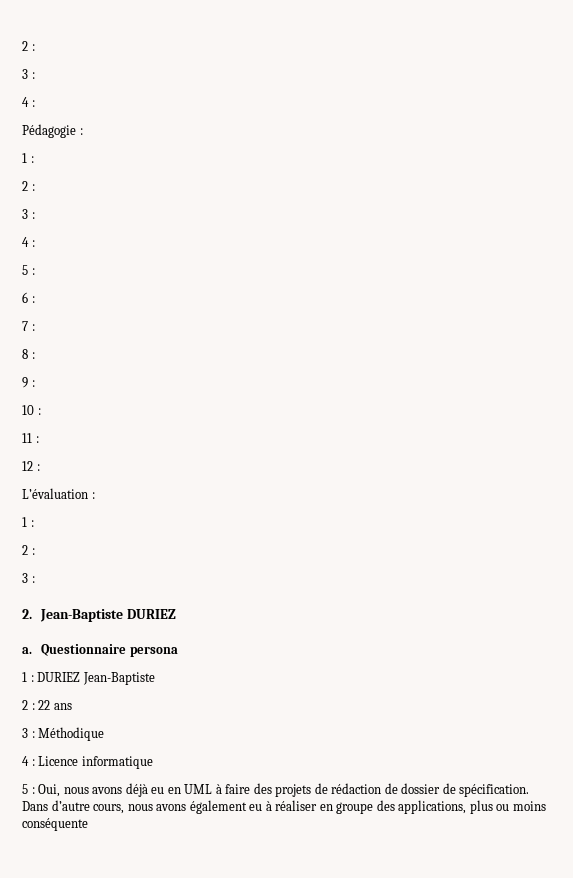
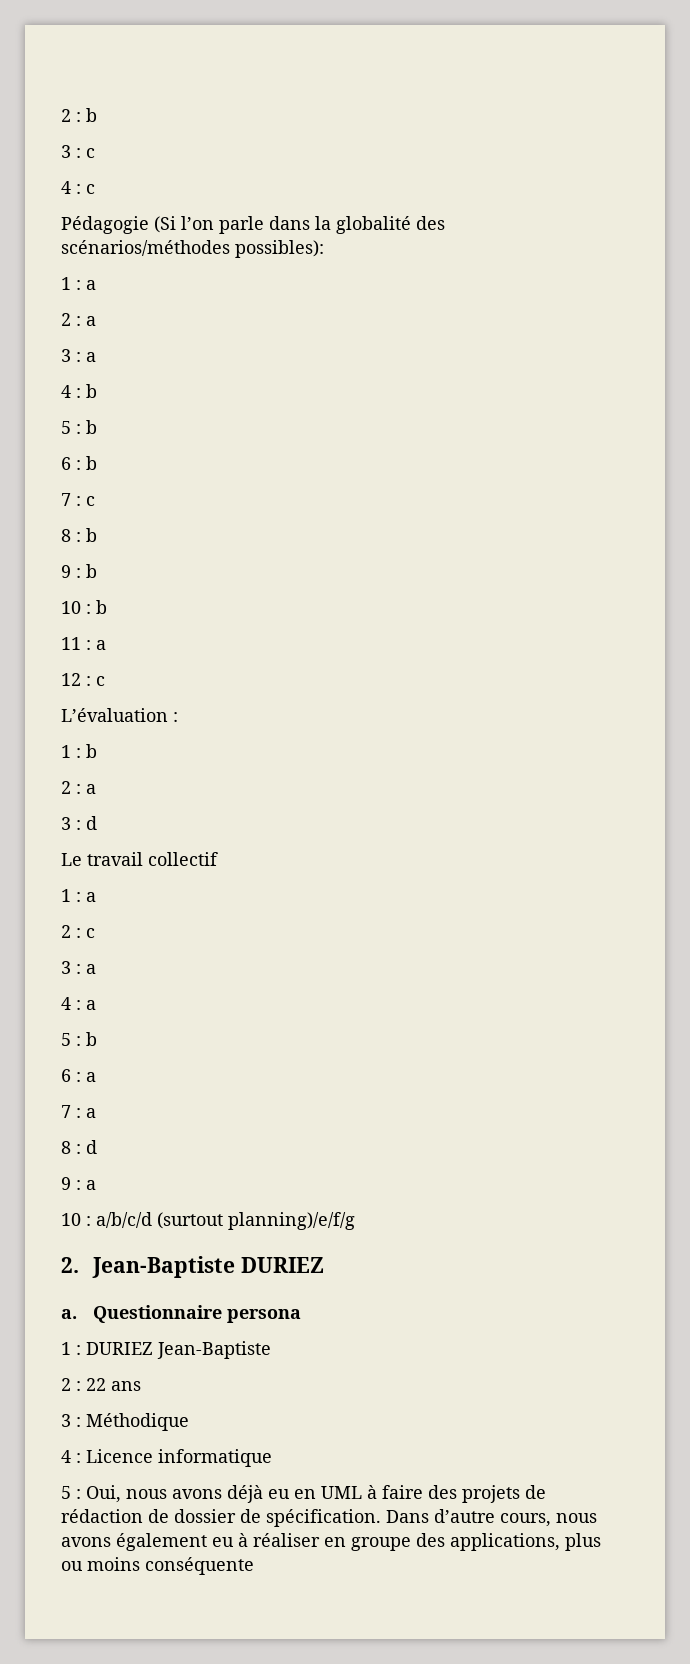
[22,41,35,51] [22,69,35,79] [22,97,35,107] 2 : // 3 : // 4 : -> [61,108,97,122] [61,145,95,158] [61,181,95,194] 2 : b // 3 : c // 4 : c
[79,128,83,135] [22,153,34,163] [22,181,35,191] [22,209,35,219] [22,237,35,247] [22,265,35,275] [22,292,35,303] [22,321,35,331] [22,349,35,359] [22,377,35,388] [22,405,41,415] : // 1 : // 2 : // 3 : // 4 : // 5 : // 6 : // 7 : // 8 : // 9 : // 10 : -> [154,216,445,234] [61,240,324,258] [61,277,96,290] [61,313,96,326] [61,349,96,362] [61,384,97,398] [61,420,97,434] [61,456,97,470] [61,493,95,506] [61,528,97,542] [61,564,97,578] [61,600,107,614] (Si l’on parle dans la globalité des scénarios/méthodes possibles): // 1 : a // 2 : a // 3 : a // 4 : b // 5 : b // 6 : b // 7 : c // 8 : b // 9 : b // 10 : b
(39, 439) none -> [96,640,106,650] a
(40, 467) none -> [96,676,105,686] c
[22,545,35,555] [22,573,35,583] // 2 : // 3 : -> [86,744,97,758] [61,781,96,794] [61,816,97,830] [61,852,218,866] [61,889,96,902] [61,925,95,938] [61,961,96,974] [61,997,96,1010] [61,1032,97,1046] [61,1069,96,1082] [61,1105,96,1118] [61,1140,97,1154] [61,1177,96,1190] [61,1212,355,1230] b // 2 : a // 3 : d // Le travail collectif // 1 : a // 2 : c // 3 : a // 4 : a // 5 : b // 6 : a // 7 : a // 8 : d // 9 : a // 10 : a/b/c/d (surtout planning)/e/f/g

